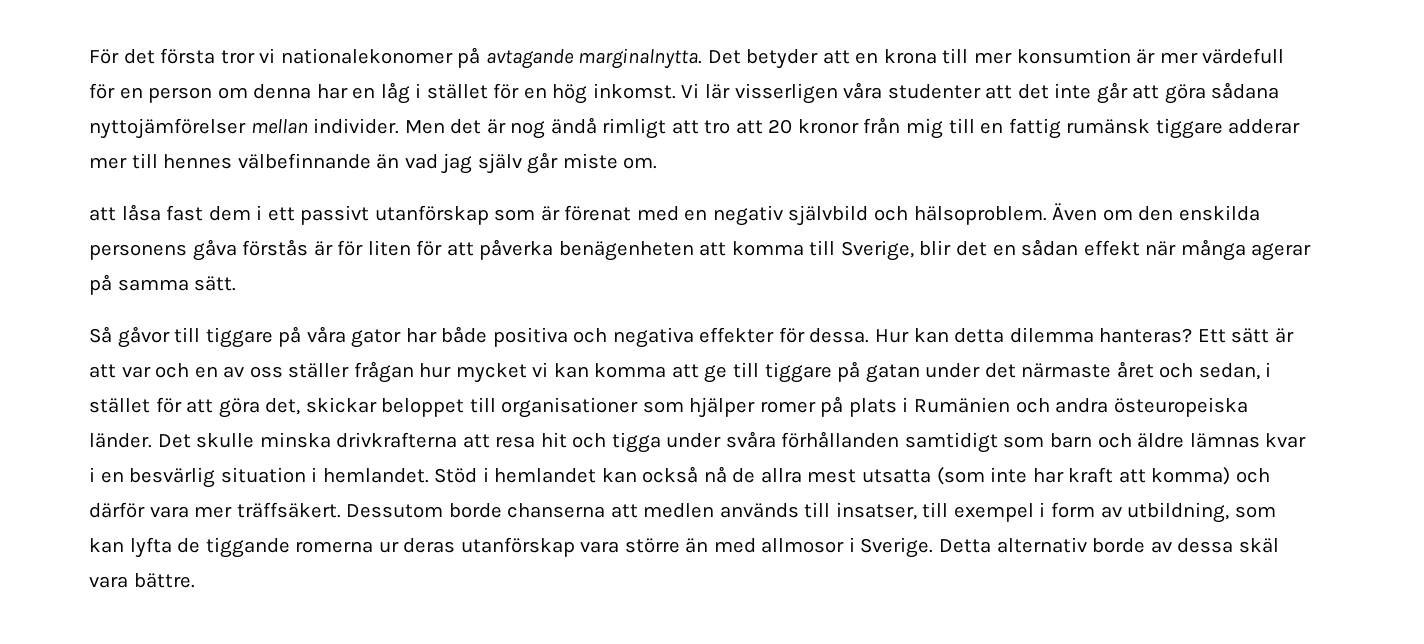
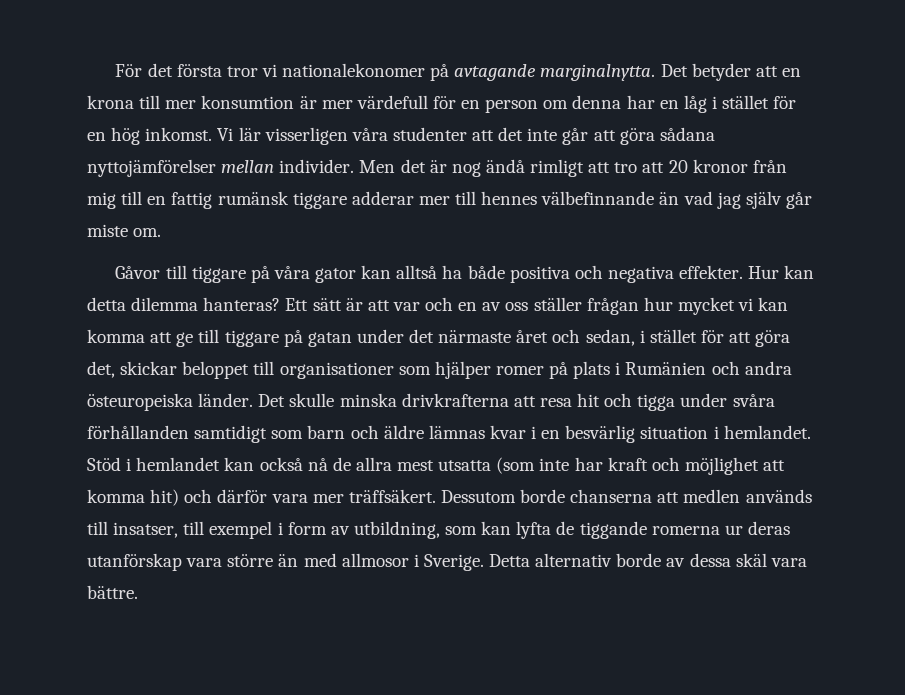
[89,203,1260,226] [89,239,1312,261] [89,274,237,295] [89,326,170,348] att låsa fast dem i ett passivt utanförskap som är förenat med en negativ självbild och hälsoproblem. Även om den enskilda personens gåva förstås är för liten för att påverka benägenheten att komma till Sverige, blir det en sådan effekt när många agerar på samma sätt. // Så gåvor -> [115,266,161,279] Gåvor
[405,328,437,343] har -> [361,265,463,279] kan alltså ha
[699,327,870,343] effekter för dessa. -> [679,265,744,279] effekter.
[1118,467,1231,485] att komma) -> [651,457,786,475] [87,489,180,506] och möjlighet att komma hit)

